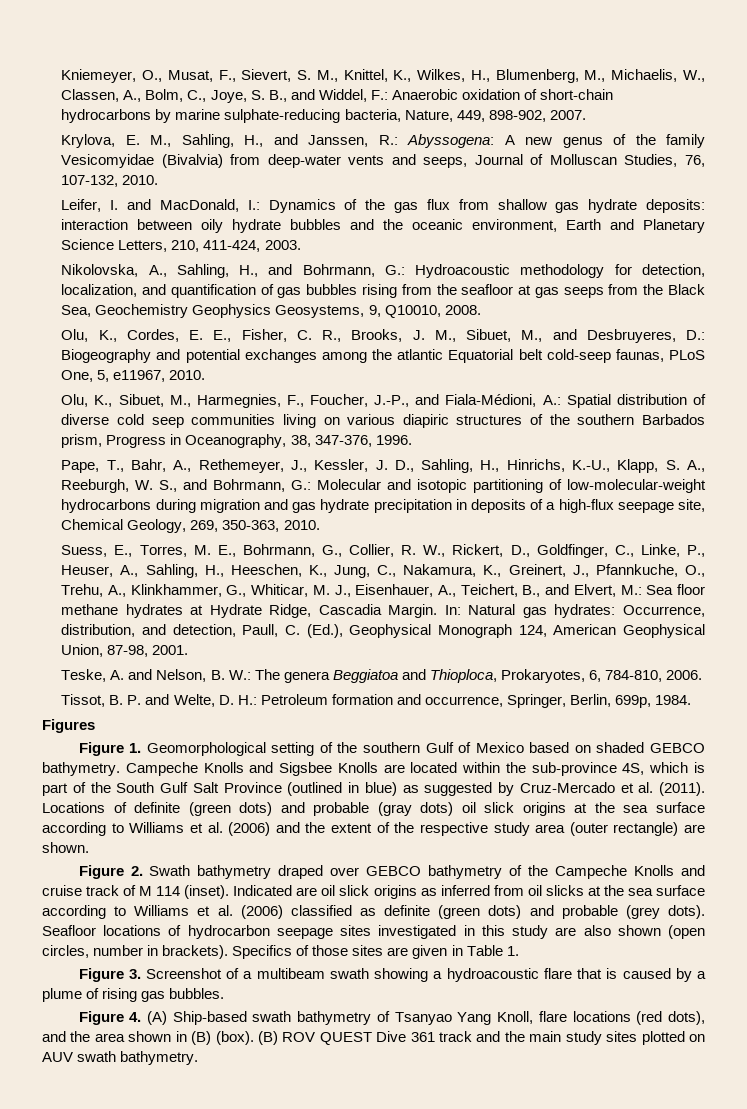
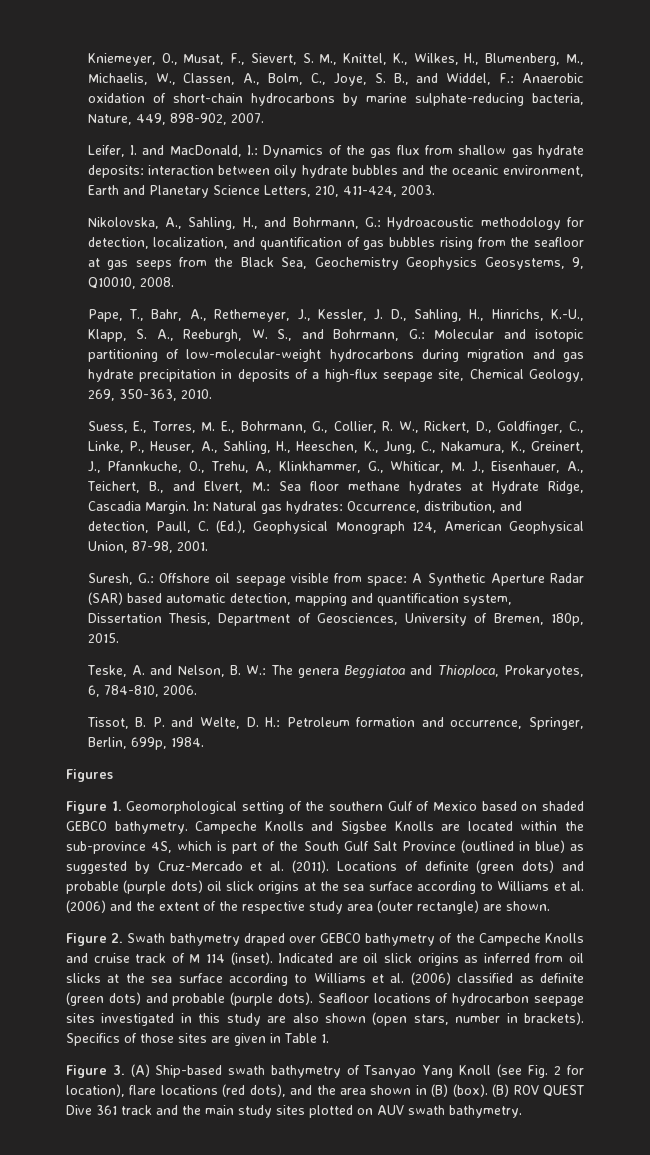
[61,134,706,148] [61,154,706,168] [61,175,159,187] // Krylova, E. M., Sahling, H., and Janssen, R.: Abyssogena: A new genus of the family Vesicomyidae (Bivalvia) from deep-water vents and seeps, Journal of Molluscan Studies, 76, 107-132, 2010. -> (264, 118) none
[61,329,706,343] [61,349,706,363] [61,370,206,382] [61,394,707,408] [61,414,705,428] [61,434,412,448] // Olu, K., Cordes, E. E., Fisher, C. R., Brooks, J. M., Sibuet, M., and Desbruyeres, D.: Biogeography and potential exchanges among the atlantic Equatorial belt cold-seep faunas, PLoS One, 5, e11967, 2010. // Olu, K., Sibuet, M., Harmegnies, F., Foucher, J.-P., and Fiala-Médioni, A.: Spatial distribution of diverse cold seep communities living on various diapiric structures of the southern Barbados prism, Progress in Oceanography, 38, 347-376, 1996. -> (174, 282) none
(189, 650) none -> [87,573,584,586] [87,592,512,606] [87,613,585,626] [87,633,119,643] // Suresh, G.: Offshore oil seepage visible from space: A Synthetic Aperture Radar (SAR) based automatic detection, mapping and quantification system, Dissertation Thesis, Department of Geosciences, University of Bremen, 180p, 2015.
[377,802,412,816] (gray -> [123,880,167,894] (purple
[625,905,660,919] (grey -> [230,992,274,1006] (purple
[42,945,89,958] circles, -> [413,1014,449,1025] stars,
[146,968,707,982] [42,988,225,1002] [78,1011,142,1025] Screenshot of a multibeam swath showing a hydroacoustic flare that is caused by a plume of rising gas bubbles. // Figure 4. -> (125, 1070) none
[497,1011,534,1024] Knoll, -> [458,1064,584,1078] [66,1084,125,1097] Knoll (see Fig. 2 for location),

